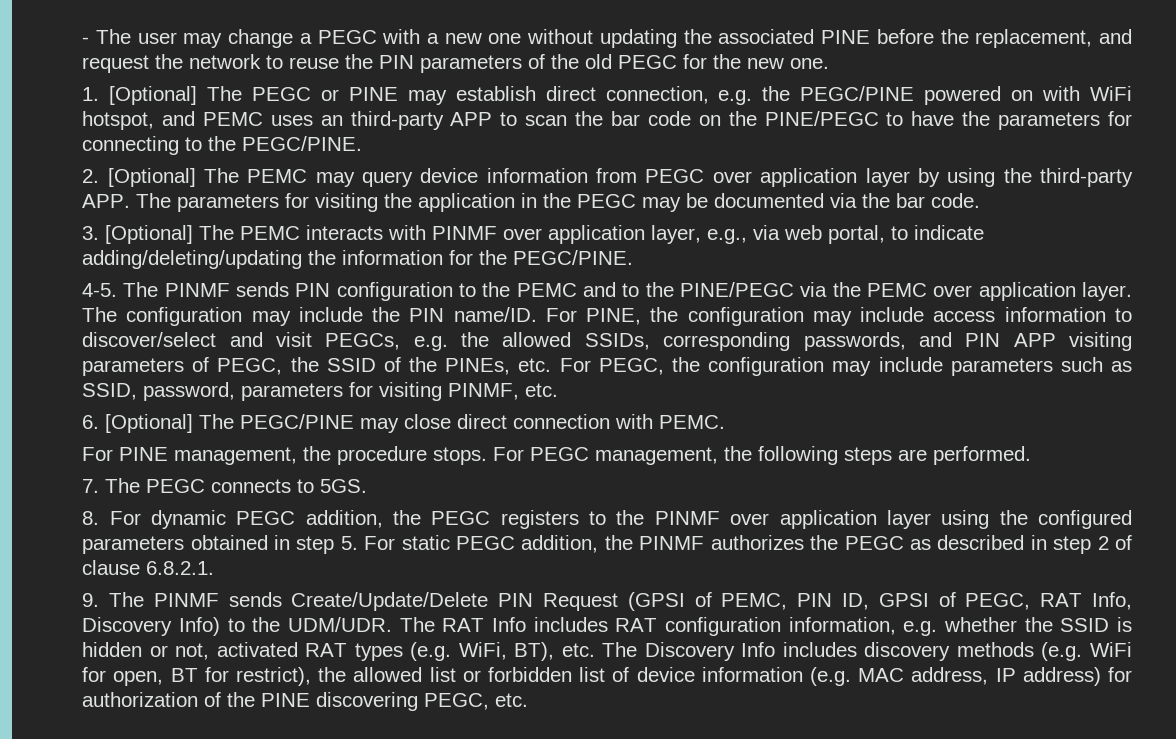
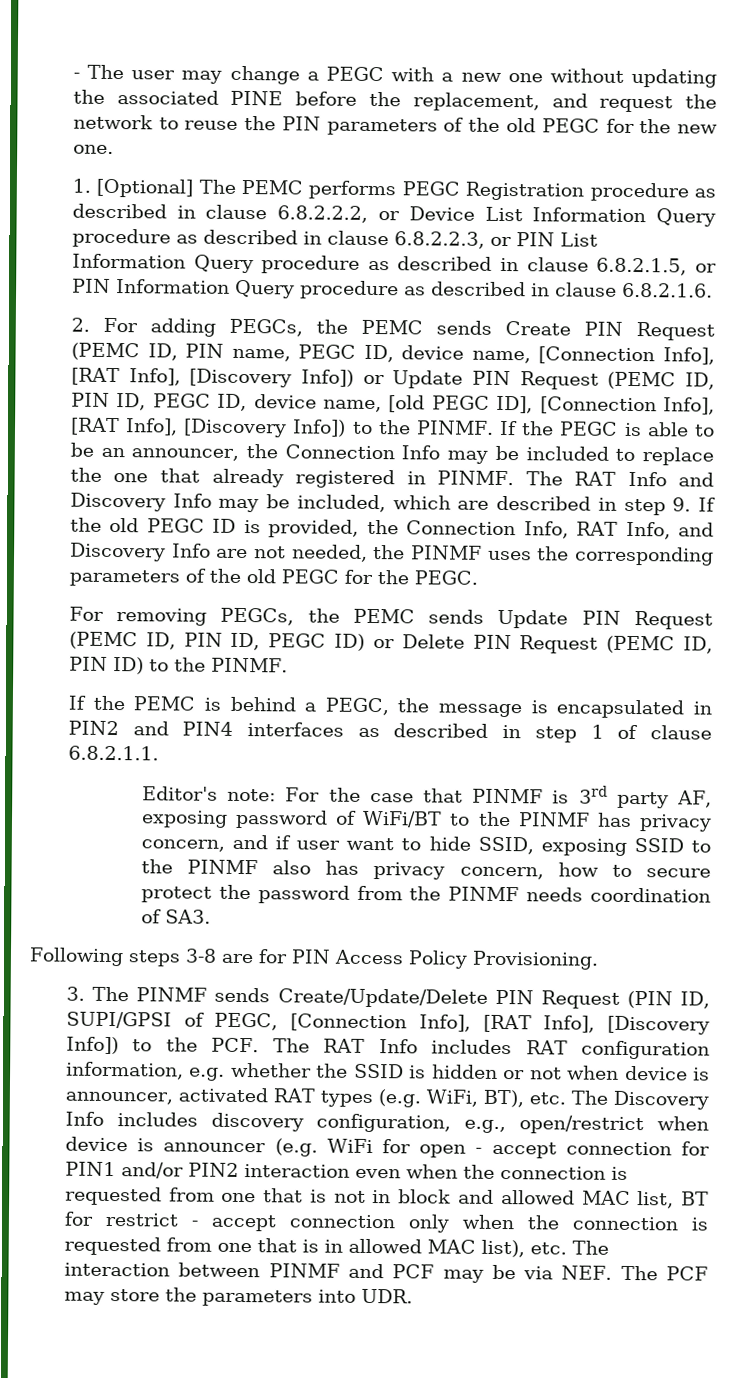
[251,86,1133,105] [82,111,1132,130] [82,136,363,155] [82,168,1134,187] [82,193,981,212] [82,225,985,244] [82,250,634,269] [82,282,1133,301] [82,307,1132,326] [82,332,1133,351] [82,357,1132,376] [82,382,559,401] [82,414,726,433] [82,446,1032,465] [82,478,368,493] [82,510,1133,529] [82,535,904,554] PEGC or PINE may establish direct connection, e.g. the PEGC/PINE powered on with WiFi hotspot, and PEMC uses an third-party APP to scan the bar code on the PINE/PEGC to have the parameters for connecting to the PEGC/PINE. // 2. [Optional] The PEMC may query device information from PEGC over application layer by using the third-party APP. The parameters for visiting the application in the PEGC may be documented via the bar code. // 3. [Optional] The PEMC interacts with PINMF over application layer, e.g., via web portal, to indicate adding/deleting/updating the information for the PEGC/PINE. // 4-5. The PINMF sends PIN configuration to the PEMC and to the PINE/PEGC via the PEMC over application layer. The configuration may include the PIN name/ID. For PINE, the configuration may include access information to discover/select and visit PEGCs, e.g. the allowed SSIDs, corresponding passwords, and PIN APP visiting parameters of PEGC, the SSID of the PINEs, etc. For PEGC, the configuration may include parameters such as SSID, password, parameters for visiting PINMF, etc. // 6. [Optional] The PEGC/PINE may close direct connection with PEMC. // For PINE management, the procedure stops. For PEGC management, the following steps are performed. // 7. The PEGC connects to 5GS. // 8. For dynamic PEGC addition, the PEGC registers to the PINMF over application layer using the configured parameters obtained in step 5. For static PEGC addition, the PINMF authorizes the PEGC -> [241,179,716,202] [71,203,716,227] [71,228,598,249] [71,253,717,276] [71,278,713,300] [70,317,715,341] [70,342,715,365] [70,367,716,390] [70,392,715,415] [69,417,715,438] [69,442,714,466] [69,467,714,489] [69,492,717,516] [69,517,714,540] [68,542,714,566] [68,568,478,587] [68,606,713,630] [68,631,714,654] [68,656,288,675] [67,695,712,719] [67,720,345,737] PEMC performs PEGC Registration procedure as described in clause 6.8.2.2.2, or Device List Information Query procedure as described in clause 6.8.2.2.3, or PIN List Information Query procedure as described in clause 6.8.2.1.5, or PIN Information Query procedure as described in clause 6.8.2.1.6. // 2. For adding PEGCs, the PEMC sends Create PIN Request (PEMC ID, PIN name, PEGC ID, device name, [Connection Info], [RAT Info], [Discovery Info]) or Update PIN Request (PEMC ID, PIN ID, PEGC ID, device name, [old PEGC ID], [Connection Info], [RAT Info], [Discovery Info]) to the PINMF. If the PEGC is able to be an announcer, the Connection Info may be included to replace the one that already registered in PINMF. The RAT Info and Discovery Info may be included, which are described in step 9. If the old PEGC ID is provided, the Connection Info, RAT Info, and Discovery Info are not needed, the PINMF uses the corresponding parameters of the old PEGC for the PEGC. // For removing PEGCs, the PEMC sends Update PIN Request (PEMC ID, PIN ID, PEGC ID) or Delete PIN Request (PEMC ID, PIN ID) to the PINMF. // If the PEMC is behind a PEGC, the message is encapsulated in PIN2 and PIN4 interfaces
[1097,536,1109,550] 2 -> [590,724,604,739] 1
[146,561,215,575] [82,593,100,607] 6.8.2.1. // 9. -> [67,745,159,761] [141,785,713,809] [140,809,712,832] [140,834,711,856] [140,859,711,880] [140,884,711,904] [140,909,211,924] [29,947,599,970] [65,986,85,1001] 6.8.2.1.1. // Editor's note: For the case that PINMF is 3rd party AF, exposing password of WiFi/BT to the PINMF has privacy concern, and if user want to hide SSID, exposing SSID to the PINMF also has privacy concern, how to secure protect the password from the PINMF needs coordination of SA3. // Following steps 3-8 are for PIN Access Policy Provisioning. // 3.
[627,592,1133,611] [82,617,392,636] (GPSI of PEMC, PIN ID, GPSI of PEGC, RAT Info, Discovery Info) to the UDM/UDR. -> [626,990,711,1009] [65,1011,710,1035] [65,1036,260,1055] (PIN ID, SUPI/GPSI of PEGC, [Connection Info], [RAT Info], [Discovery Info]) to the PCF.
[175,643,210,660] not, -> [529,1065,710,1081] [64,1091,173,1105] not when device is announcer,
[956,642,1132,661] [82,667,1133,686] [82,692,529,711] methods (e.g. WiFi for open, BT for restrict), the allowed list or forbidden list of device information (e.g. MAC address, IP address) for authorization of the PINE discovering PEGC, etc. -> [316,1113,709,1135] [64,1136,710,1159] [64,1161,628,1180] [64,1186,709,1209] [63,1211,708,1233] [63,1236,609,1258] [63,1262,708,1283] [63,1287,413,1307] configuration, e.g., open/restrict when device is announcer (e.g. WiFi for open - accept connection for PIN1 and/or PIN2 interaction even when the connection is requested from one that is not in block and allowed MAC list, BT for restrict - accept connection only when the connection is requested from one that is in allowed MAC list), etc. The interaction between PINMF and PCF may be via NEF. The PCF may store the parameters into UDR.

